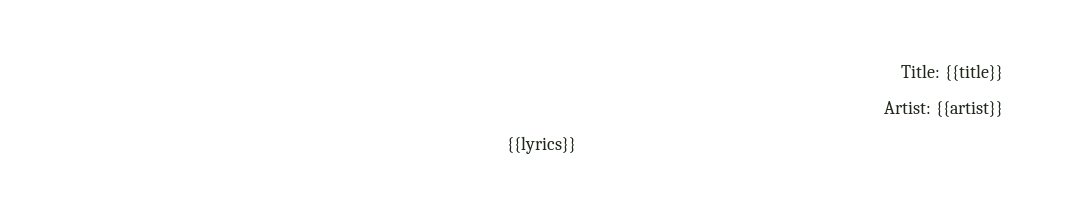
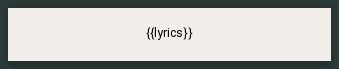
[901,64,1003,81] [884,101,1003,117] Title: {{title}} // Artist: {{artist}} // -> (146, 33) none

